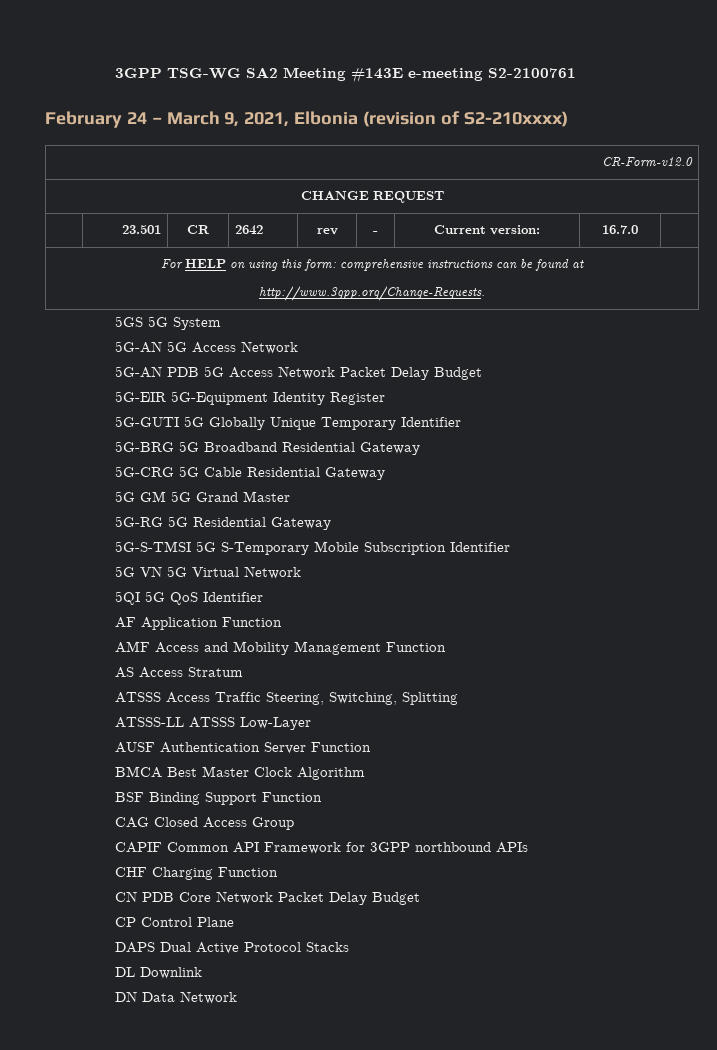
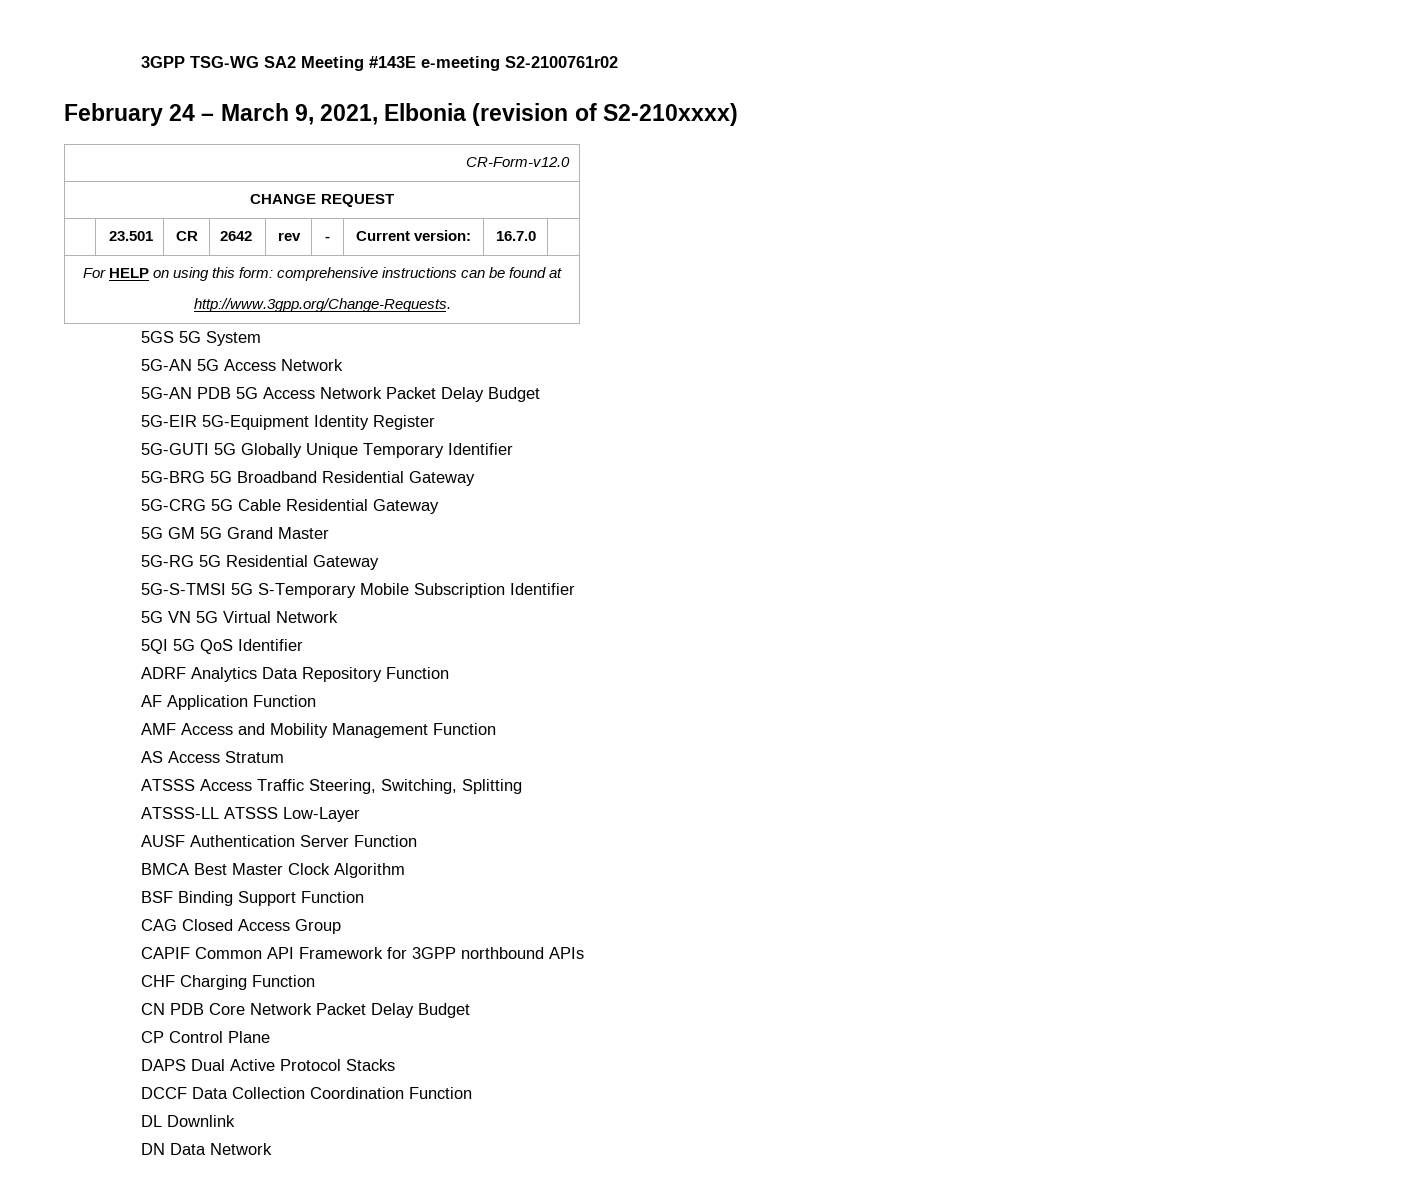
[488,68,577,78] S2-2100761 -> [505,56,619,68] S2-2100761r02
(264, 597) none -> [141,667,450,682] // ADRF Analytics Data Repository Function
(350, 947) none -> [141,1087,473,1099] // DCCF Data Collection Coordination Function

